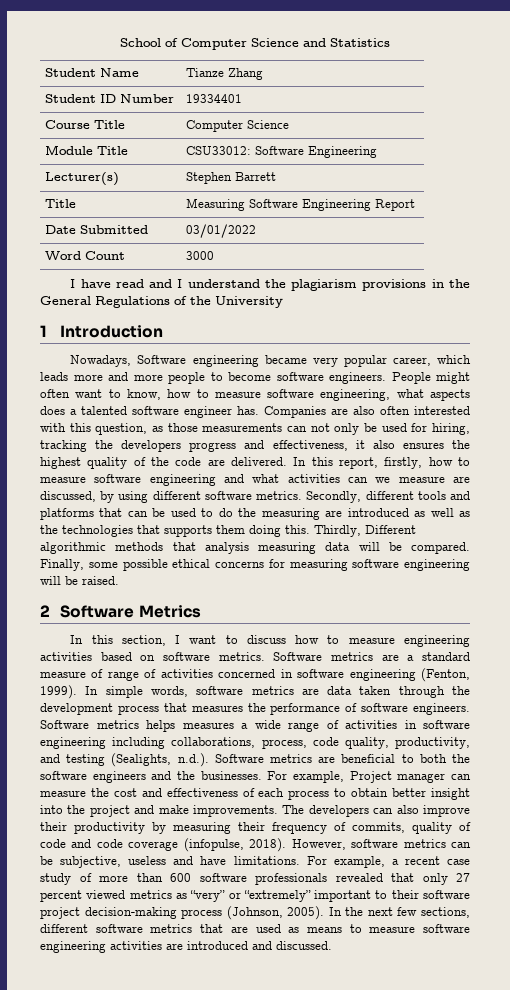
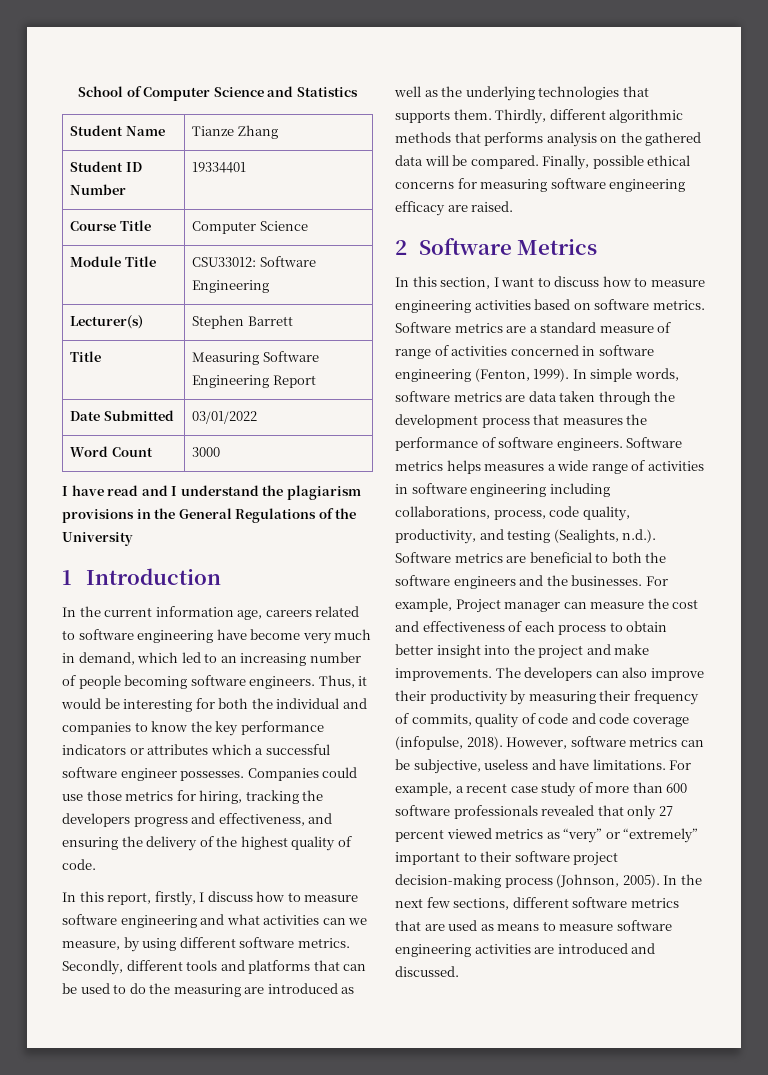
[70,355,471,367] [40,372,470,384] [40,389,471,401] [40,406,470,418] [40,423,407,435] Nowadays, Software engineering became very popular career, which leads more and more people to become software engineers. People might often want to know, how to measure software engineering, what aspects does a talented software engineer has. Companies are also often interested with this question, as those measurements can not only be used -> [62,606,360,620] [62,629,372,644] [62,652,361,666] [62,675,368,689] [61,698,367,712] [62,721,324,736] [62,744,330,755] [62,767,358,781] [62,790,174,801] In the current information age, careers related to software engineering have become very much in demand, which led to an increasing number of people becoming software engineers. Thus, it would be interesting for both the individual and companies to know the key performance indicators or attributes which a successful software engineer possesses. Companies could use those metrics
[355,440,470,449] [40,457,287,469] it also ensures the highest quality of the code are delivered. -> [308,813,333,824] [62,836,352,851] [62,859,96,870] and ensuring the delivery of the highest quality of code. //
(423, 463) none -> [199,891,253,902] I discuss
[398,476,470,483] [40,491,96,502] measure are discussed, -> [62,941,120,950] measure,
(58, 529) none -> [465,86,535,101] underlying
[216,525,416,537] [40,542,316,554] them doing this. Thirdly, Different algorithmic methods that analysis measuring -> [453,109,684,124] [395,132,702,147] them. Thirdly, different algorithmic methods that performs analysis on the gathered
[88,562,118,568] some -> (590, 162) none
[40,576,78,585] will be -> [395,201,468,216] efficacy are

